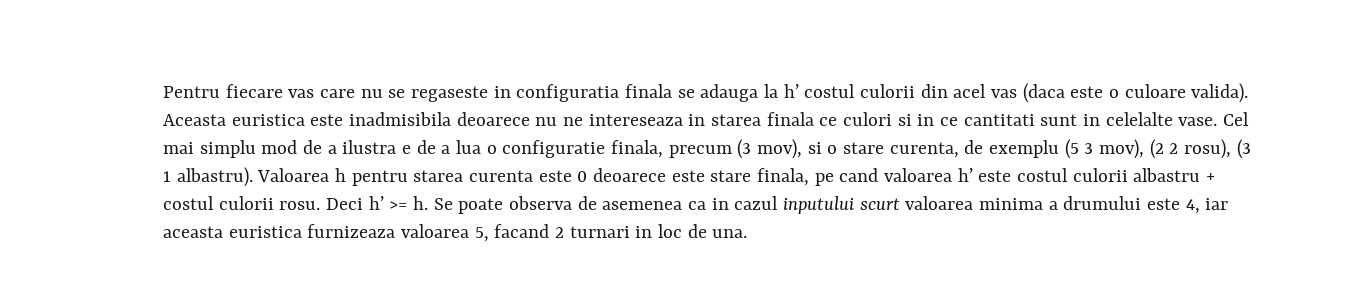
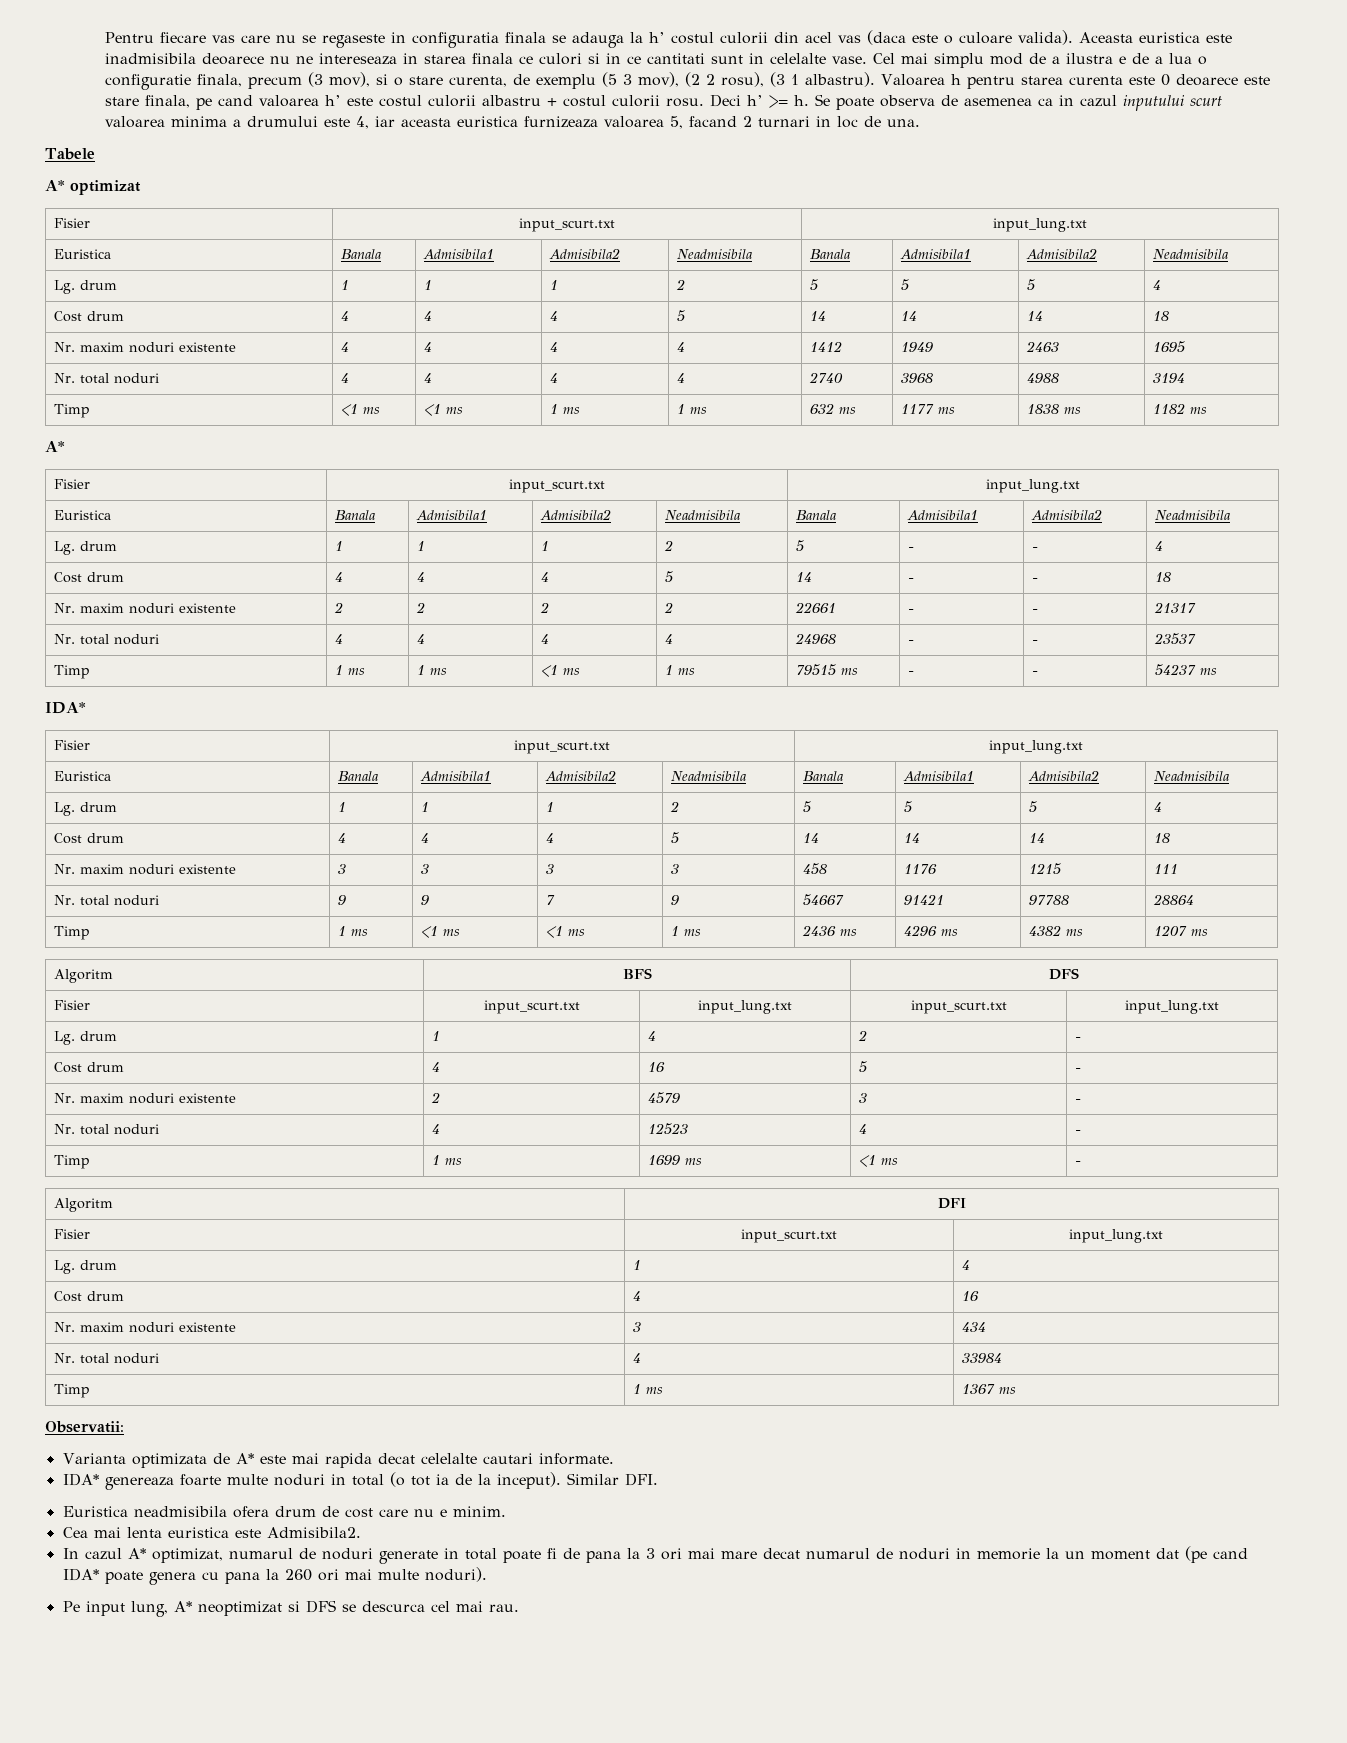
(748, 233) none -> [45,148,95,160] [45,180,141,195] [53,218,90,228] [519,218,615,232] [993,218,1087,232] [53,249,111,259] [340,249,381,259] [422,249,494,259] [548,248,620,259] [676,249,752,259] [809,249,850,259] [899,249,971,259] [1025,248,1097,259] [1152,249,1228,259] [53,280,117,294] [340,280,349,290] [423,280,432,290] [549,280,558,290] [675,279,685,290] [809,279,818,291] [900,279,909,291] [1026,279,1035,291] [1152,280,1161,290] [53,311,124,322] [340,311,349,321] [423,311,432,321] [549,311,558,321] [676,310,685,322] [809,311,826,321] [900,311,917,321] [1026,311,1043,321] [1152,311,1169,321] [53,342,236,353] [340,342,349,352] [423,342,432,352] [549,342,558,352] [676,342,685,352] [809,341,842,352] [900,342,933,352] [1025,341,1059,352] [1152,341,1185,353] [53,373,159,384] [340,373,349,383] [423,373,432,383] [549,373,558,383] [676,373,685,383] [808,372,843,383] [900,373,933,383] [1026,373,1059,383] [1152,373,1185,383] [53,404,90,418] [340,404,380,416] [423,404,463,416] [549,404,580,414] [676,404,707,414] [809,403,856,414] [900,404,955,414] [1026,404,1081,414] [1152,403,1207,414] [45,441,65,452] [53,479,90,489] [509,479,605,493] [986,479,1080,493] [53,510,111,520] [334,510,375,520] [415,510,487,520] [539,509,611,520] [664,510,740,520] [795,510,836,520] [906,510,978,520] [1030,509,1102,520] [1154,510,1230,520] [53,541,117,555] [334,541,343,551] [416,541,425,551] [540,541,549,551] [663,540,673,551] [795,540,804,552] [907,547,914,551] [1031,547,1038,551] [1154,541,1163,551] [53,572,124,583] [334,572,343,582] [416,572,425,582] [540,572,549,582] [664,571,673,583] [795,572,812,582] [907,578,914,582] [1031,578,1038,582] [1154,572,1171,582] [53,603,236,614] [333,602,343,613] [415,602,425,613] [539,602,549,613] [663,602,673,613] [794,602,836,613] [907,609,914,613] [1031,609,1038,613] [1153,602,1196,613] [53,634,159,645] [334,634,343,644] [416,634,425,644] [540,634,549,644] [664,634,673,644] [794,633,836,644] [907,640,914,644] [1031,640,1038,644] [1153,633,1196,645] [53,665,90,679] [334,665,365,675] [416,665,447,675] [540,665,580,677] [664,665,695,675] [795,664,858,676] [907,671,914,675] [1031,671,1038,675] [1154,664,1217,676] [45,702,86,714] [53,740,90,750] [514,740,610,754] [989,740,1083,754] [53,771,111,781] [337,771,378,781] [419,771,491,781] [544,770,616,781] [670,771,746,781] [802,771,843,781] [902,771,974,781] [1027,770,1099,781] [1153,771,1229,781] [53,802,117,816] [337,802,346,812] [420,802,429,812] [545,802,554,812] [669,801,679,812] [802,801,811,813] [903,801,912,813] [1028,801,1037,813] [1153,802,1162,812] [53,833,124,844] [337,833,346,843] [420,833,429,843] [545,833,554,843] [670,832,679,844] [802,833,819,843] [903,833,920,843] [1028,833,1045,843] [1153,833,1170,843] [53,864,236,875] [337,864,346,874] [420,864,429,874] [545,864,554,874] [670,864,679,874] [802,863,827,875] [903,864,937,874] [1028,863,1061,875] [1153,864,1178,874] [53,895,159,906] [337,895,346,905] [420,895,429,905] [545,895,555,905] [670,895,679,905] [802,894,844,906] [903,894,944,905] [1028,895,1069,905] [1152,894,1194,905] [53,926,90,940] [337,926,368,936] [420,926,460,938] [545,926,585,938] [670,926,701,936] [801,925,857,936] [903,925,958,936] [1028,925,1083,936] [1153,925,1208,936] [53,969,113,983] [622,968,652,979] [1049,968,1079,980] [53,1000,90,1010] [483,1000,580,1014] [698,1000,792,1014] [910,1000,1007,1014] [1125,1000,1219,1014] [53,1031,117,1045] [431,1031,440,1041] [647,1031,656,1041] [857,1030,867,1041] [1074,1037,1081,1041] [53,1062,124,1073] [431,1062,440,1072] [647,1062,665,1072] [858,1061,867,1073] [1074,1068,1081,1072] [53,1093,236,1104] [430,1092,440,1103] [647,1092,680,1104] [858,1093,867,1103] [1074,1099,1081,1103] [53,1124,159,1135] [431,1124,440,1134] [647,1123,688,1135] [858,1124,867,1134] [1074,1130,1081,1134] [53,1155,90,1169] [431,1155,462,1165] [647,1155,702,1165] [858,1155,898,1167] [1074,1161,1081,1165] [53,1198,113,1212] [937,1198,966,1209] [53,1229,90,1239] [741,1229,837,1243] [1069,1229,1163,1243] [53,1260,117,1274] [632,1260,641,1270] [961,1260,970,1270] [53,1291,124,1302] [632,1291,641,1301] [961,1291,979,1301] [53,1322,236,1333] [632,1322,641,1332] [961,1322,986,1332] [53,1353,159,1364] [632,1353,641,1363] [961,1353,1002,1363] [53,1384,90,1398] [632,1384,663,1394] [961,1384,1016,1394] [45,1421,124,1433] [62,1453,614,1468] [62,1472,658,1490] [62,1506,506,1518] [62,1527,361,1538] [62,1546,1248,1564] [62,1567,487,1585] [62,1600,519,1617] // Tabele // A* optimizat // Fisier | input_scurt.txt | input_lung.txt // Euristica | Banala | Admisibila1 | Admisibila2 | Neadmisibila | Banala | Admisibila1 | Admisibila2 | Neadmisibila // Lg. drum | 1 | 1 | 1 | 2 | 5 | 5 | 5 | 4 // Cost drum | 4 | 4 | 4 | 5 | 14 | 14 | 14 | 18 // Nr. maxim noduri existente | 4 | 4 | 4 | 4 | 1412 | 1949 | 2463 | 1695 // Nr. total noduri | 4 | 4 | 4 | 4 | 2740 | 3968 | 4988 | 3194 // Timp | <1 ms | <1 ms | 1 ms | 1 ms | 632 ms | 1177 ms | 1838 ms | 1182 ms // A* // Fisier | input_scurt.txt | input_lung.txt // Euristica | Banala | Admisibila1 | Admisibila2 | Neadmisibila | Banala | Admisibila1 | Admisibila2 | Neadmisibila // Lg. drum | 1 | 1 | 1 | 2 | 5 | - | - | 4 // Cost drum | 4 | 4 | 4 | 5 | 14 | - | - | 18 // Nr. maxim noduri existente | 2 | 2 | 2 | 2 | 22661 | - | - | 21317 // Nr. total noduri | 4 | 4 | 4 | 4 | 24968 | - | - | 23537 // Timp | 1 ms | 1 ms | <1 ms | 1 ms | 79515 ms | - | - | 54237 ms // IDA* // Fisier | input_scurt.txt | input_lung.txt // Euristica | Banala | Admisibila1 | Admisibila2 | Neadmisibila | Banala | Admisibila1 | Admisibila2 | Neadmisibila // Lg. drum | 1 | 1 | 1 | 2 | 5 | 5 | 5 | 4 // Cost drum | 4 | 4 | 4 | 5 | 14 | 14 | 14 | 18 // Nr. maxim noduri existente | 3 | 3 | 3 | 3 | 458 | 1176 | 1215 | 111 // Nr. total noduri | 9 | 9 | 7 | 9 | 54667 | 91421 | 97788 | 28864 // Timp | 1 ms | <1 ms | <1 ms | 1 ms | 2436 ms | 4296 ms | 4382 ms | 1207 ms // Algoritm | BFS | DFS // Fisier | input_scurt.txt | input_lung.txt | input_scurt.txt | input_lung.txt // Lg. drum | 1 | 4 | 2 | - // Cost drum | 4 | 16 | 5 | - // Nr. maxim noduri existente | 2 | 4579 | 3 | - // Nr. total noduri | 4 | 12523 | 4 | - // Timp | 1 ms | 1699 ms | <1 ms | - // Algoritm | DFI // Fisier | input_scurt.txt | input_lung.txt // Lg. drum | 1 | 4 // Cost drum | 4 | 16 // Nr. maxim noduri existente | 3 | 434 // Nr. total noduri | 4 | 33984 // Timp | 1 ms | 1367 ms // Observatii: // Varianta optimizata de A* este mai rapida decat celelalte cautari informate. // IDA* genereaza foarte multe noduri in total (o tot ia de la inceput). Similar DFI. // Euristica neadmisibila ofera drum de cost care nu e minim. // Cea mai lenta euristica este Admisibila2. // In cazul A* optimizat, numarul de noduri generate in total poate fi de pana la 3 ori mai mare decat numarul de noduri in memorie la un moment dat (pe cand IDA* poate genera cu pana la 260 ori mai multe noduri). // Pe input lung, A* neoptimizat si DFS se descurca cel mai rau.

